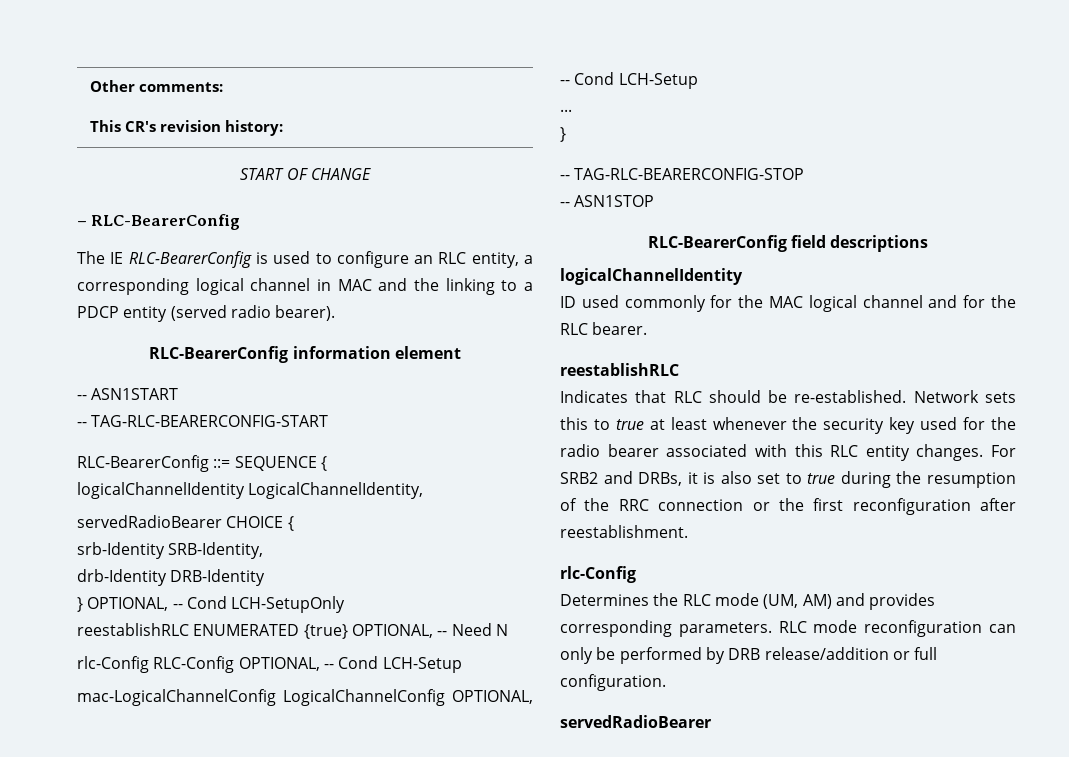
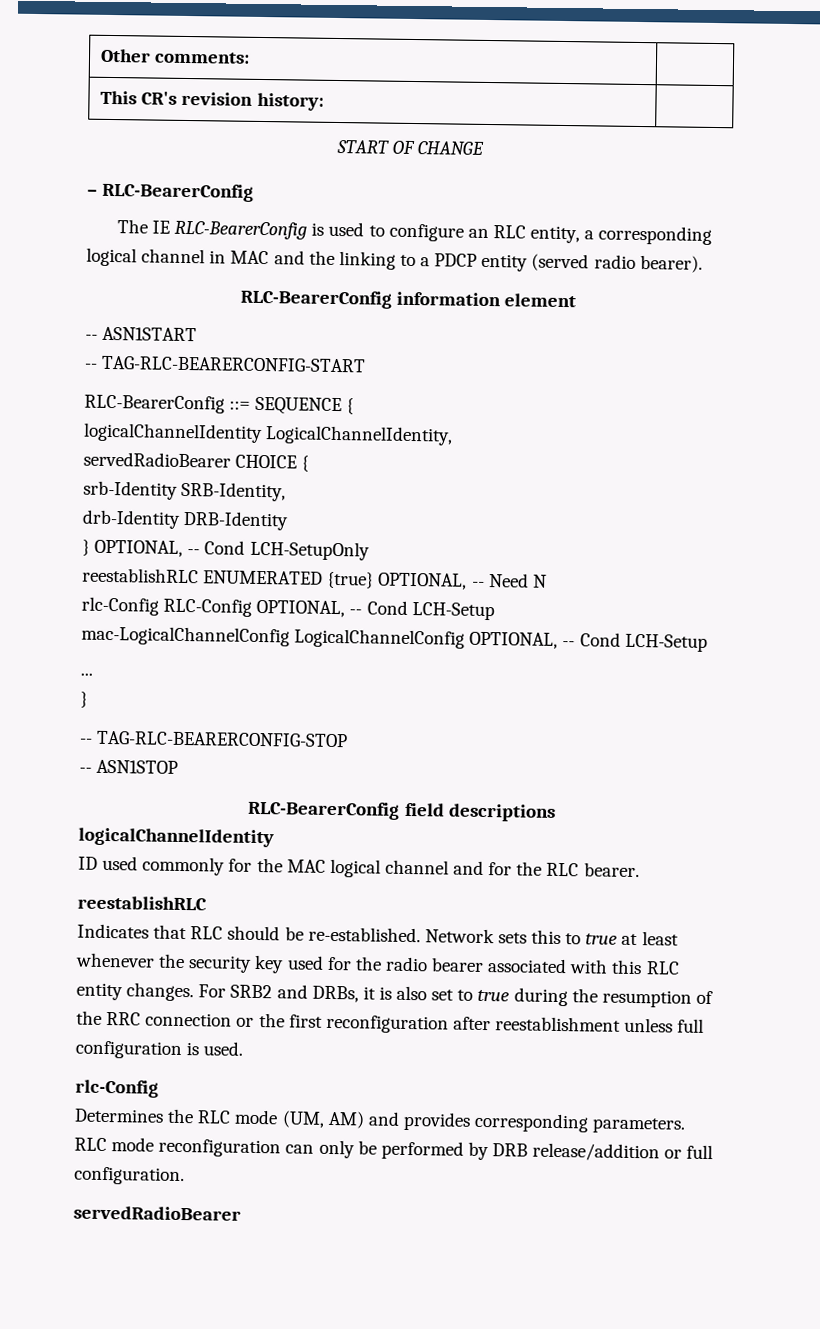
[560,525,688,538] reestablishment. -> [495,1016,705,1033] [75,1040,244,1060] reestablishment unless full configuration is used.

